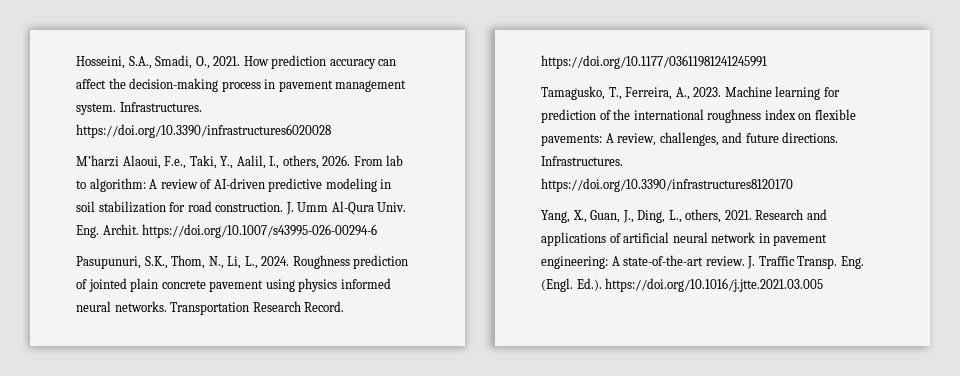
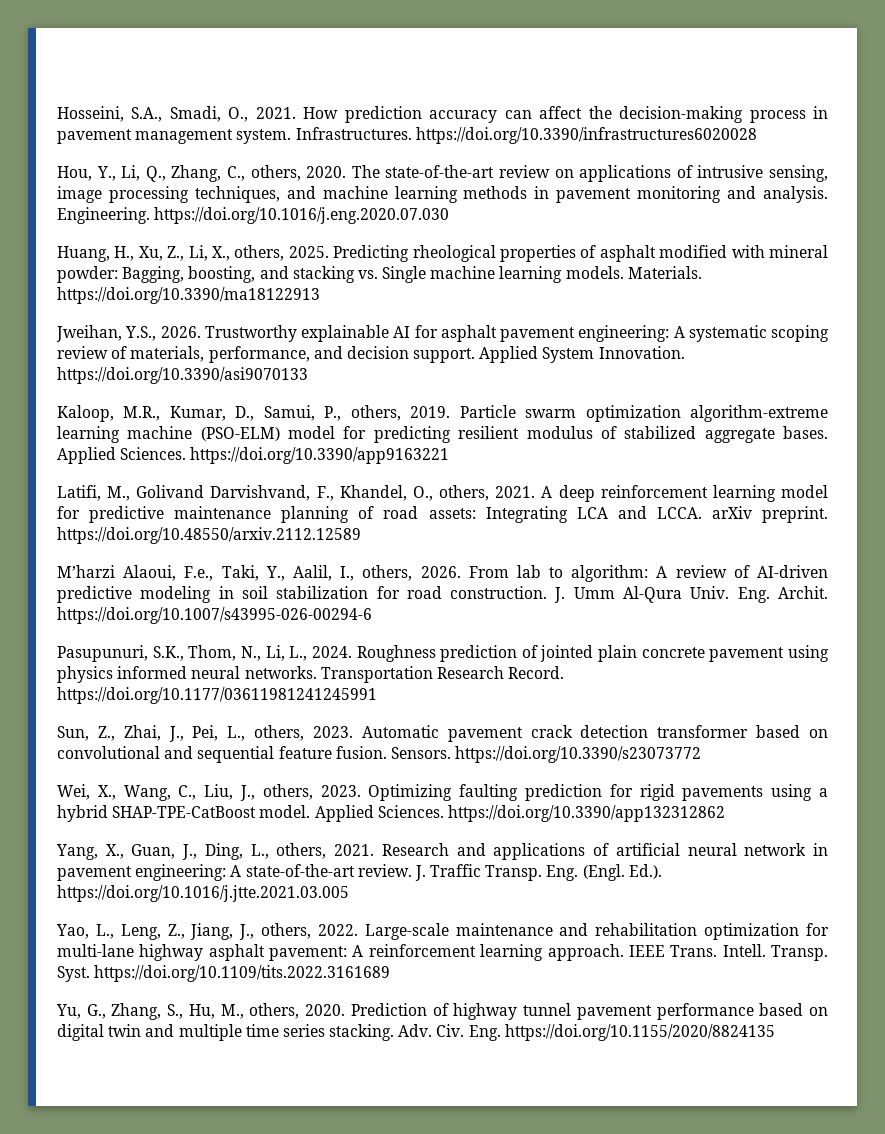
(331, 131) none -> [57,165,829,182] [57,186,828,203] [57,207,450,224] [57,245,828,262] [57,266,702,283] [57,287,320,304] [56,325,829,342] [57,346,685,363] [57,367,308,384] [57,405,828,422] [57,426,828,443] [57,447,450,464] [57,485,828,502] [57,506,829,523] [57,527,361,544] // Hou, Y., Li, Q., Zhang, C., others, 2020. The state-of-the-art review on applications of intrusive sensing, image processing techniques, and machine learning methods in pavement monitoring and analysis. Engineering. https://doi.org/10.1016/j.eng.2020.07.030 // Huang, H., Xu, Z., Li, X., others, 2025. Predicting rheological properties of asphalt modified with mineral powder: Bagging, boosting, and stacking vs. Single machine learning models. Materials. https://doi.org/10.3390/ma18122913 // Jweihan, Y.S., 2026. Trustworthy explainable AI for asphalt pavement engineering: A systematic scoping review of materials, performance, and decision support. Applied System Innovation. https://doi.org/10.3390/asi9070133 // Kaloop, M.R., Kumar, D., Samui, P., others, 2019. Particle swarm optimization algorithm-extreme learning machine (PSO-ELM) model for predicting resilient modulus of stabilized aggregate bases. Applied Sciences. https://doi.org/10.3390/app9163221 // Latifi, M., Golivand Darvishvand, F., Khandel, O., others, 2021. A deep reinforcement learning model for predictive maintenance planning of road assets: Integrating LCA and LCCA. arXiv preprint. https://doi.org/10.48550/arxiv.2112.12589
[541,86,840,100] [541,109,856,123] [541,132,839,146] [541,156,623,166] [541,178,793,192] Tamagusko, T., Ferreira, A., 2023. Machine learning for prediction of the international roughness index on flexible pavements: A review, challenges, and future directions. Infrastructures. https://doi.org/10.3390/infrastructures8120170 -> [57,725,828,742] [57,746,702,763] [57,784,828,801] [57,805,725,822] Sun, Z., Zhai, J., Pei, L., others, 2023. Automatic pavement crack detection transformer based on convolutional and sequential feature fusion. Sensors. https://doi.org/10.3390/s23073772 // Wei, X., Wang, C., Liu, J., others, 2023. Optimizing faulting prediction for rigid pavements using a hybrid SHAP-TPE-CatBoost model. Applied Sciences. https://doi.org/10.3390/app132312862
(824, 285) none -> [56,923,829,940] [57,944,829,961] [57,965,391,982] [56,1003,828,1020] [57,1024,775,1041] // Yao, L., Leng, Z., Jiang, J., others, 2022. Large-scale maintenance and rehabilitation optimization for multi-lane highway asphalt pavement: A reinforcement learning approach. IEEE Trans. Intell. Transp. Syst. https://doi.org/10.1109/tits.2022.3161689 // Yu, G., Zhang, S., Hu, M., others, 2020. Prediction of highway tunnel pavement performance based on digital twin and multiple time series stacking. Adv. Civ. Eng. https://doi.org/10.1155/2020/8824135

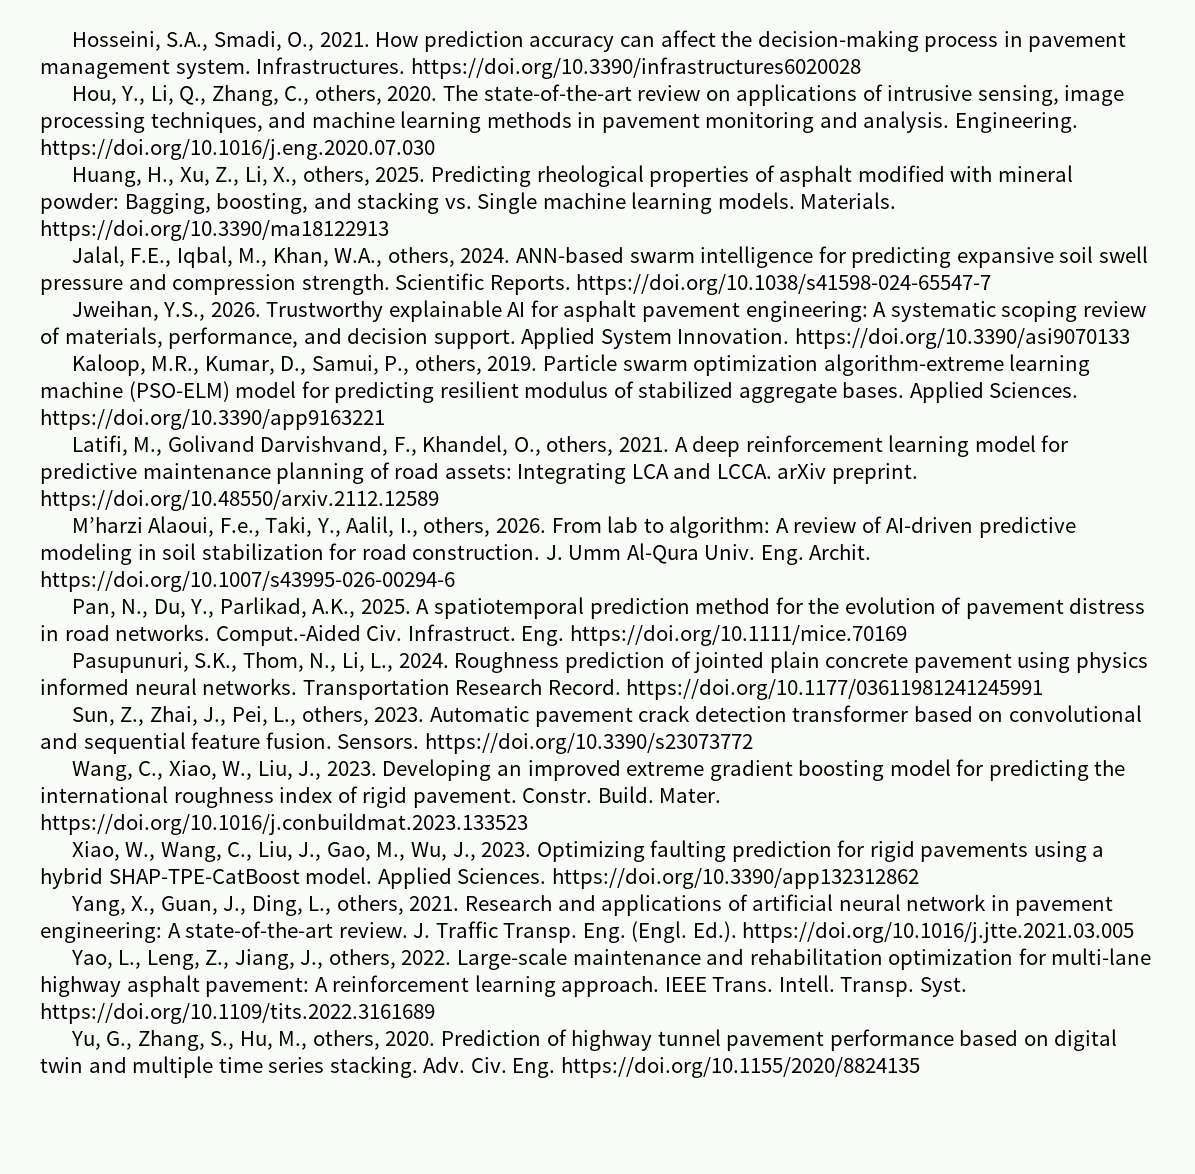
(320, 295) none -> [71,246,1148,268] [40,273,992,295] // Jalal, F.E., Iqbal, M., Khan, W.A., others, 2024. ANN-based swarm intelligence for predicting expansive soil swell pressure and compression strength. Scientific Reports. https://doi.org/10.1038/s41598-024-65547-7
(372, 615) none -> [71,597,1146,619] [40,624,907,646] // Pan, N., Du, Y., Parlikad, A.K., 2025. A spatiotemporal prediction method for the evolution of pavement distress in road networks. Comput.-Aided Civ. Infrastruct. Eng. https://doi.org/10.1111/mice.70169
[57,784,313,801] Wei, X., Wang, C., Liu, J., others, -> [71,759,1126,781] [40,786,722,808] [40,813,528,835] [71,841,476,862] Wang, C., Xiao, W., Liu, J., 2023. Developing an improved extreme gradient boosting model for predicting the international roughness index of rigid pavement. Constr. Build. Mater. https://doi.org/10.1016/j.conbuildmat.2023.133523 // Xiao, W., Wang, C., Liu, J., Gao, M., Wu, J.,

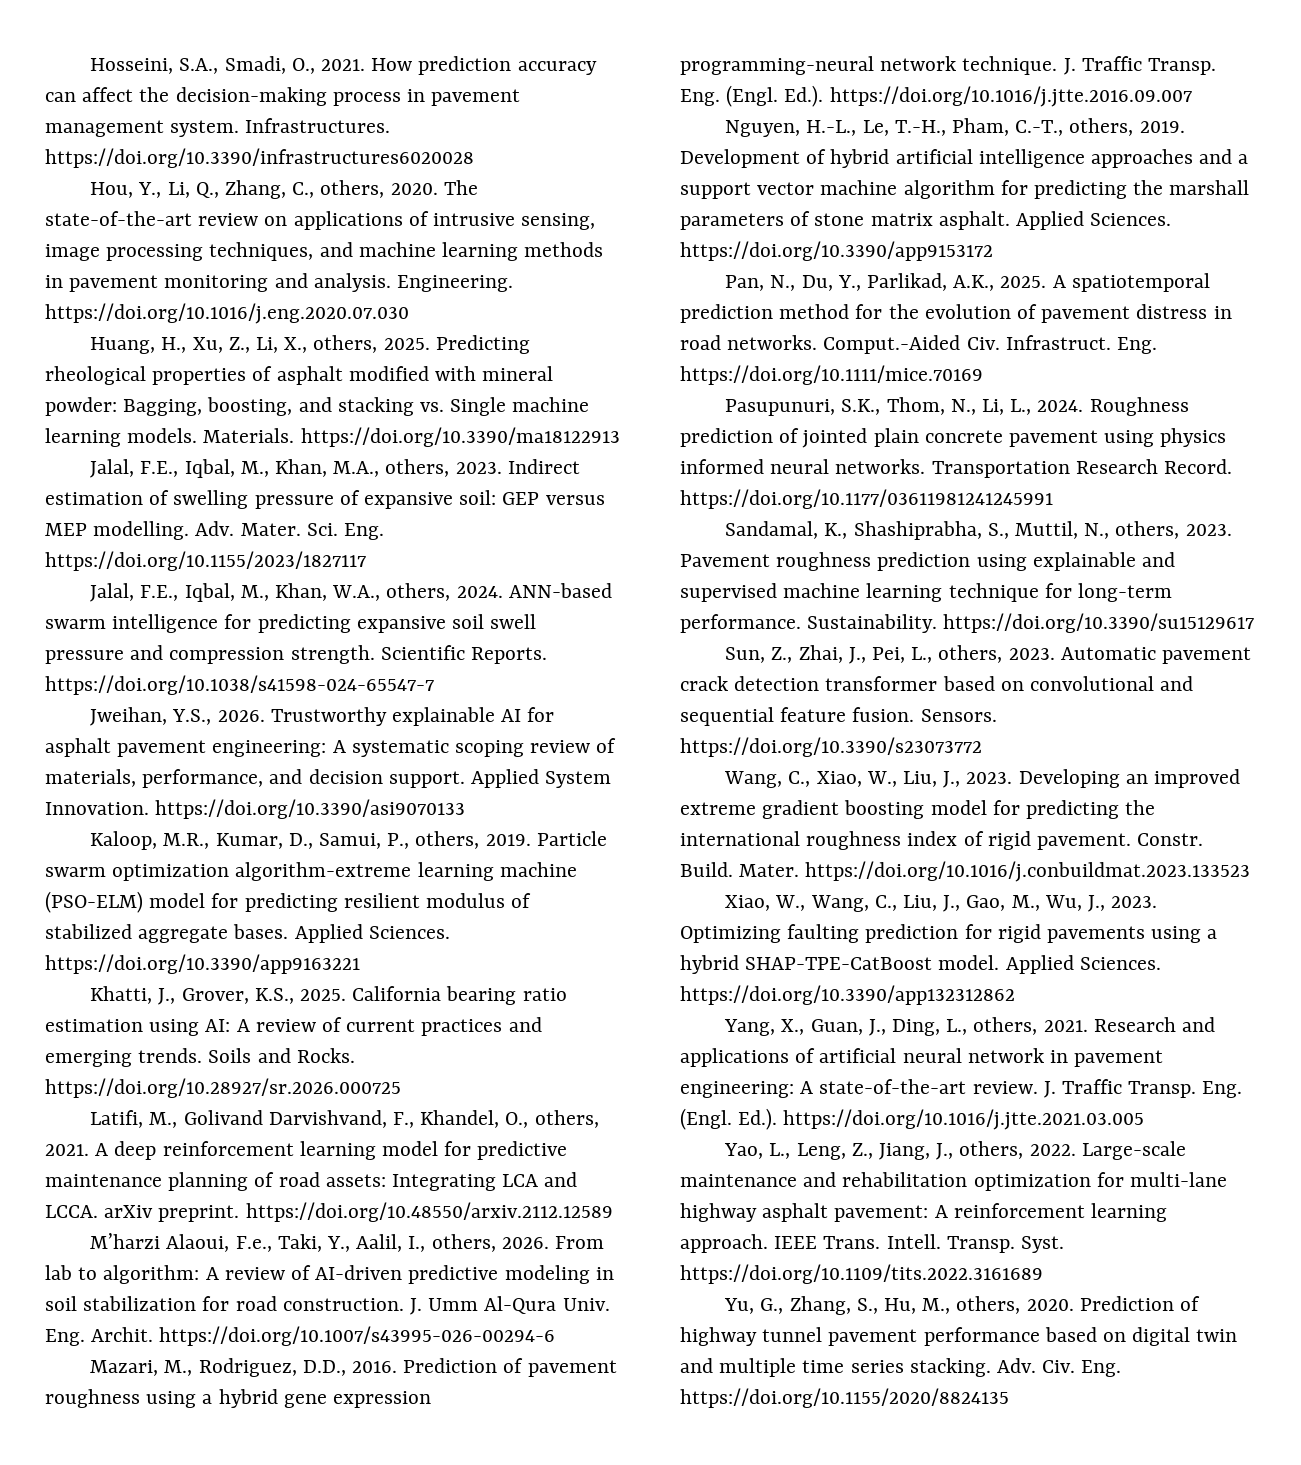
(389, 230) none -> [90,459,580,478] [45,490,605,509] [45,521,385,540] [45,551,366,571] // Jalal, F.E., Iqbal, M., Khan, M.A., others, 2023. Indirect estimation of swelling pressure of expansive soil: GEP versus MEP modelling. Adv. Mater. Sci. Eng. https://doi.org/10.1155/2023/1827117
(385, 419) none -> [90,986,567,1005] [45,1017,542,1036] [45,1048,355,1067] [45,1078,401,1098] // Khatti, J., Grover, K.S., 2025. California bearing ratio estimation using AI: A review of current practices and emerging trends. Soils and Rocks. https://doi.org/10.28927/sr.2026.000725
(455, 581) none -> [90,1358,617,1377] [45,1389,432,1408] [680,56,1217,75] [680,85,1192,107] [725,118,1185,137] [680,149,1249,168] [680,180,1250,199] [680,211,1172,230] [680,241,993,261] // Mazari, M., Rodriguez, D.D., 2016. Prediction of pavement roughness using a hybrid gene expression programming-neural network technique. J. Traffic Transp. Eng. (Engl. Ed.). https://doi.org/10.1016/j.jtte.2016.09.007 // Nguyen, H.-L., Le, T.-H., Pham, C.-T., others, 2019. Development of hybrid artificial intelligence approaches and a support vector machine algorithm for predicting the marshall parameters of stone matrix asphalt. Applied Sciences. https://doi.org/10.3390/app9153172
(1044, 689) none -> [725,521,1232,540] [680,552,1176,571] [680,583,1173,602] [680,613,1255,633] // Sandamal, K., Shashiprabha, S., Muttil, N., others, 2023. Pavement roughness prediction using explainable and supervised machine learning technique for long-term performance. Sustainability. https://doi.org/10.3390/su15129617

